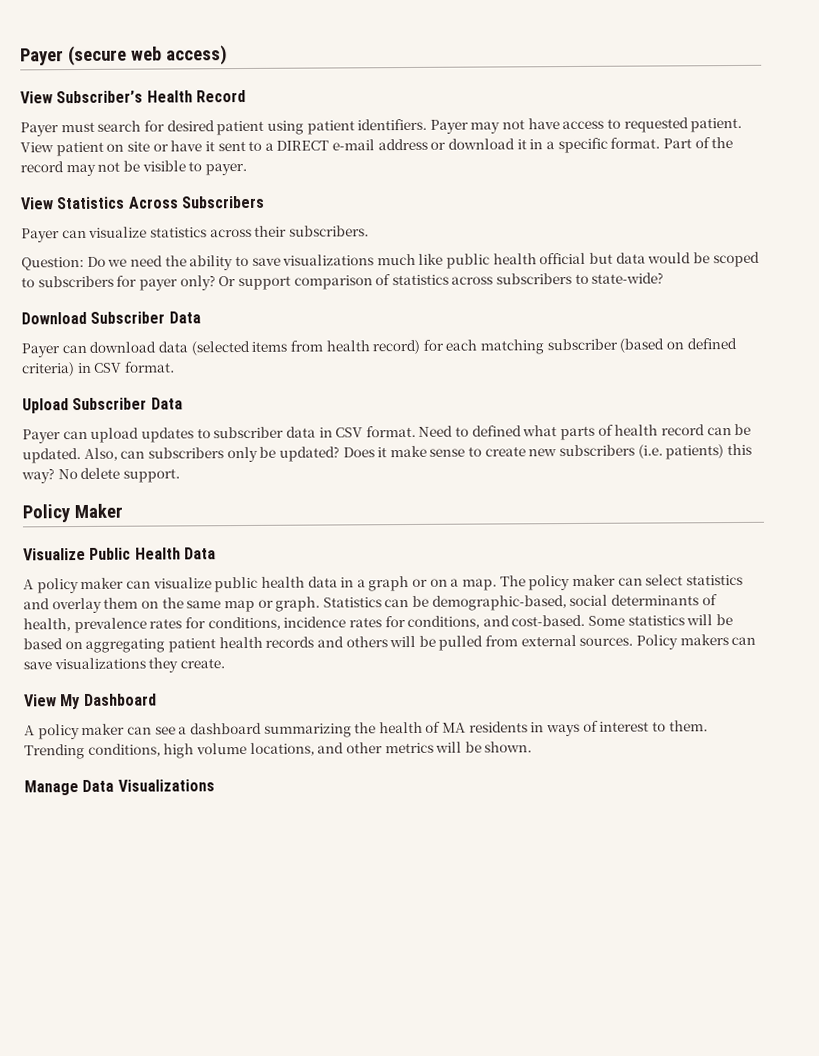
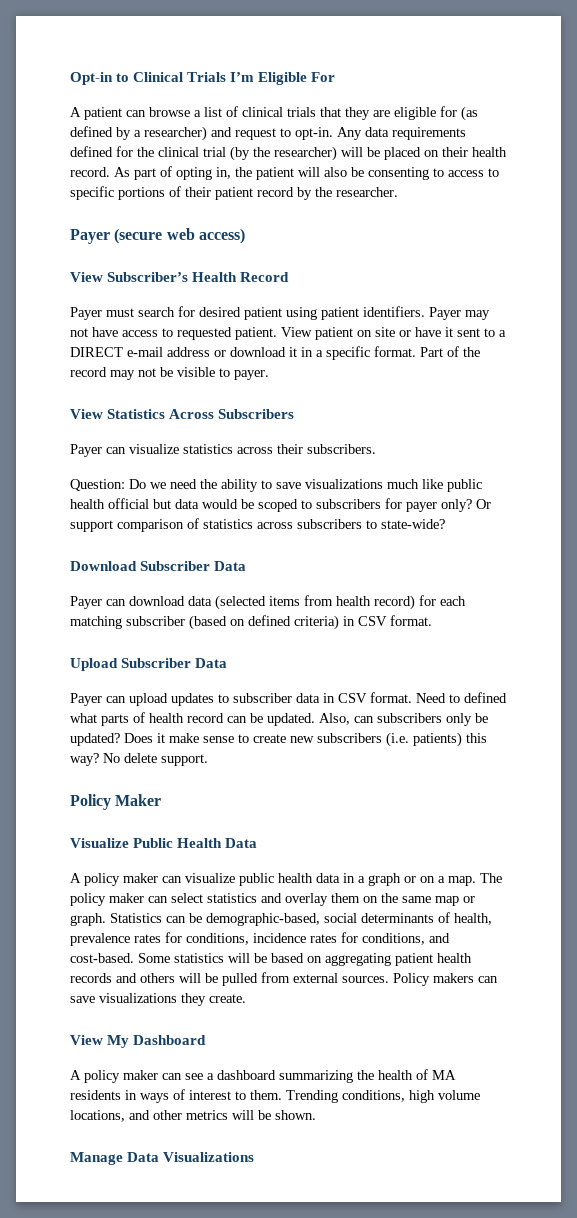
(20, 57) none -> [70,72,336,85] [70,106,478,121] [70,126,466,141] [70,146,507,161] [70,166,499,180] [70,186,398,200] Opt-in to Clinical Trials I’m Eligible For // A patient can browse a list of clinical trials that they are eligible for (as defined by a researcher) and request to opt-in. Any data requirements defined for the clinical trial (by the researcher) will be placed on their health record. As part of opting in, the patient will also be consenting to access to specific portions of their patient record by the researcher. //

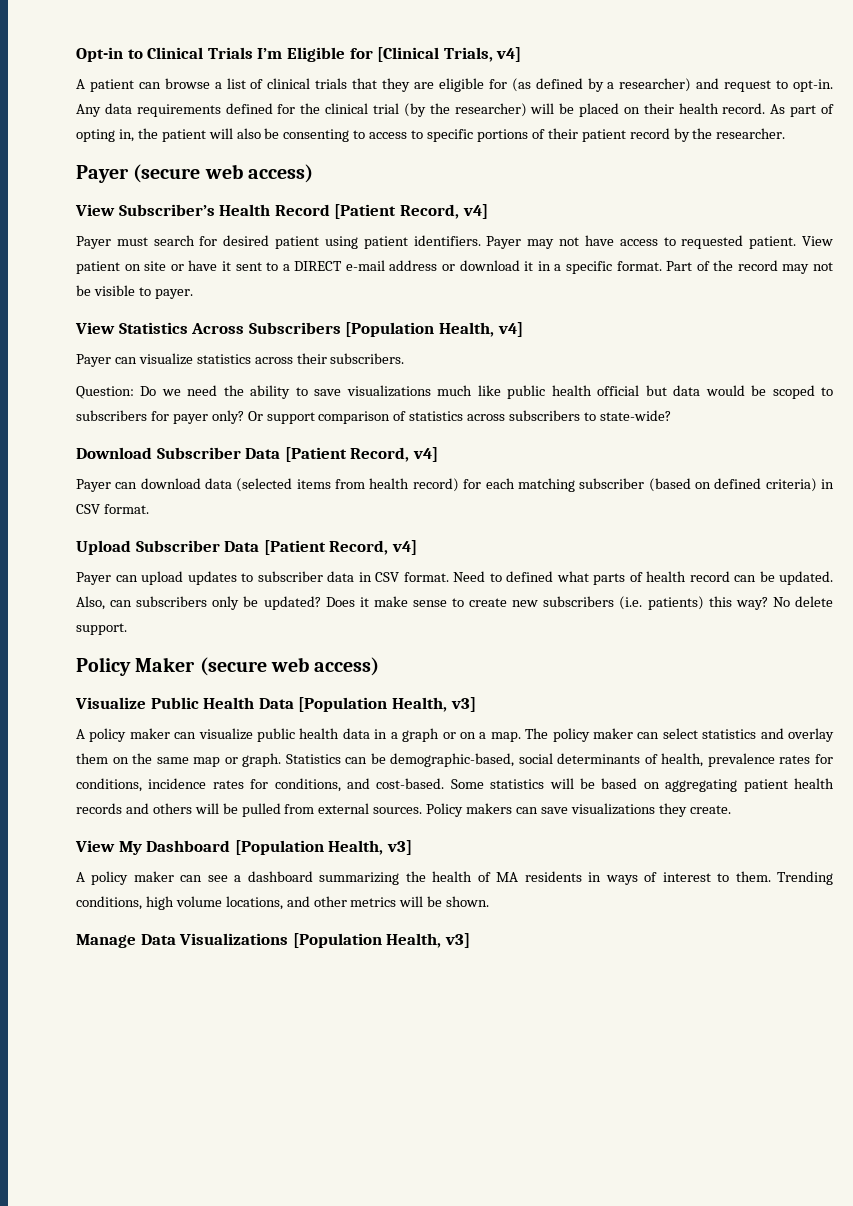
[311,72,336,82] For -> [349,47,522,62] for [Clinical Trials, v4]
(290, 277) none -> [334,204,488,219] [Patient Record, v4]
(295, 414) none -> [345,322,523,337] [Population Health, v4]
(247, 566) none -> [284,447,438,462] [Patient Record, v4]
(228, 663) none -> [263,540,417,555] [Patient Record, v4]
(162, 800) none -> [199,657,380,676] (secure web access)
(258, 843) none -> [298,697,476,712] [Population Health, v3]
(207, 1040) none -> [234,840,412,855] [Population Health, v3]
(255, 1157) none -> [292,933,470,948] [Population Health, v3]

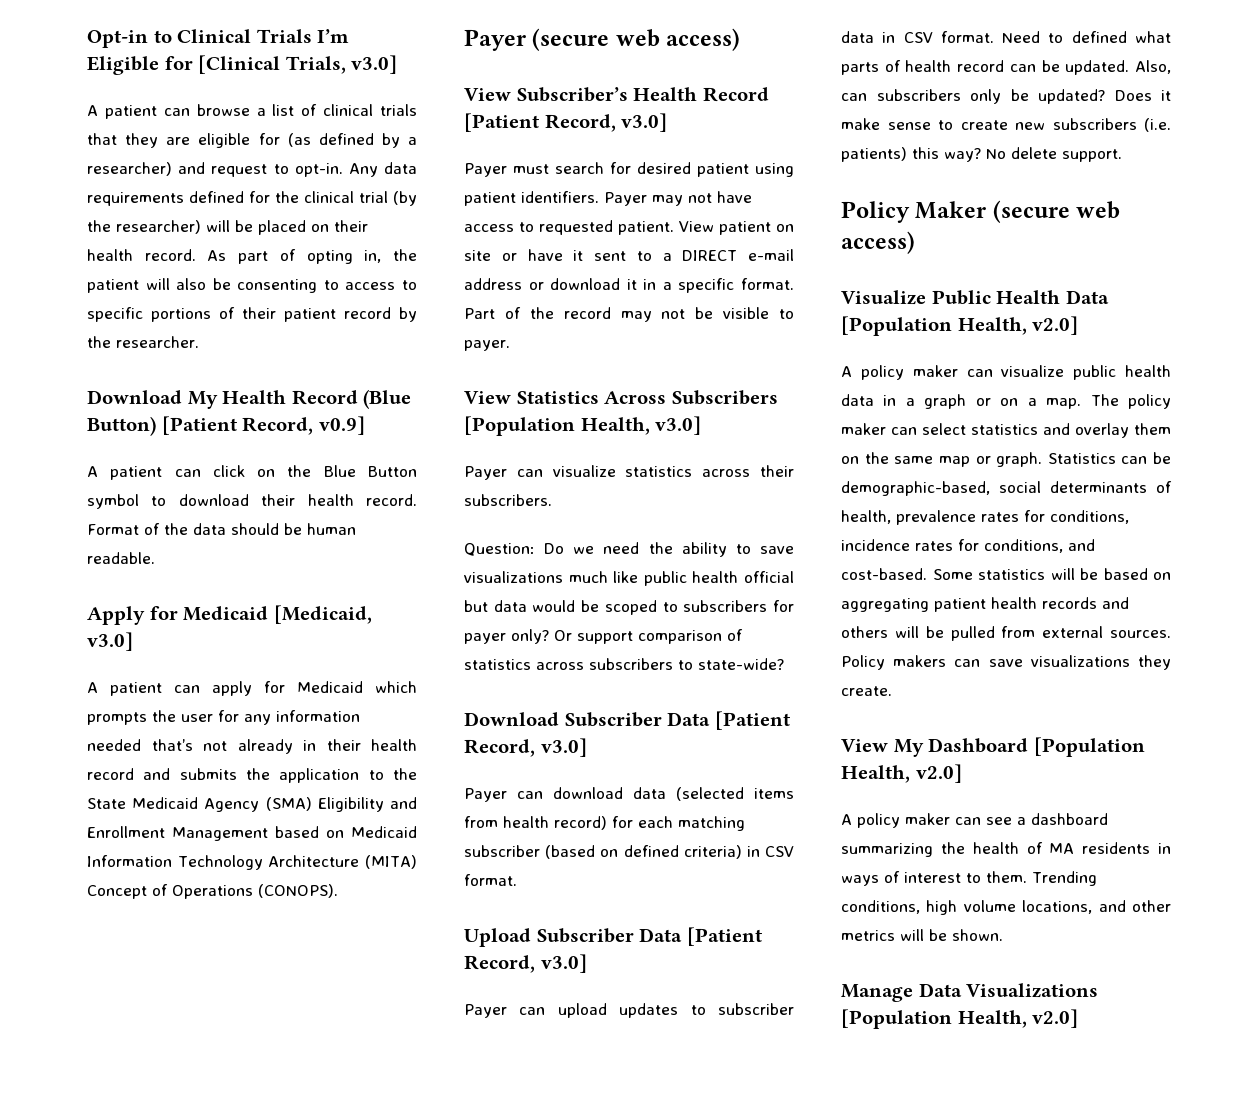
[496,47,522,62] v4] -> [351,55,398,74] v3.0]
(786, 133) none -> [87,389,412,409] [87,416,365,436] [87,465,417,480] [87,494,417,509] [87,523,356,535] [87,552,155,564] [87,605,372,625] [87,632,133,651] [87,681,417,696] [87,710,360,725] [87,739,417,754] [87,768,417,783] [87,797,417,812] [87,826,417,841] [87,855,418,870] [87,884,338,899] // Download My Health Record (Blue Button) [Patient Record, v0.9] // A patient can click on the Blue Button symbol to download their health record. Format of the data should be human readable. // Apply for Medicaid [Medicaid, v3.0] // A patient can apply for Medicaid which prompts the user for any information needed that’s not already in their health record and submits the application to the State Medicaid Agency (SMA) Eligibility and Enrollment Management based on Medicaid Information Technology Architecture (MITA) Concept of Operations (CONOPS).
[462,204,488,219] v4] -> [621,113,668,132] v3.0]
[497,322,523,337] v4] -> [655,416,702,435] v3.0]
[412,447,438,462] v4] -> [540,738,587,757] v3.0]
[391,540,417,555] v4] -> [540,954,587,973] v3.0]
[450,697,476,712] v3] -> [1032,316,1079,335] v2.0]
[386,840,412,855] v3] -> [915,764,962,783] v2.0]
[444,933,470,948] v3] -> [1032,1009,1079,1028] v2.0]

